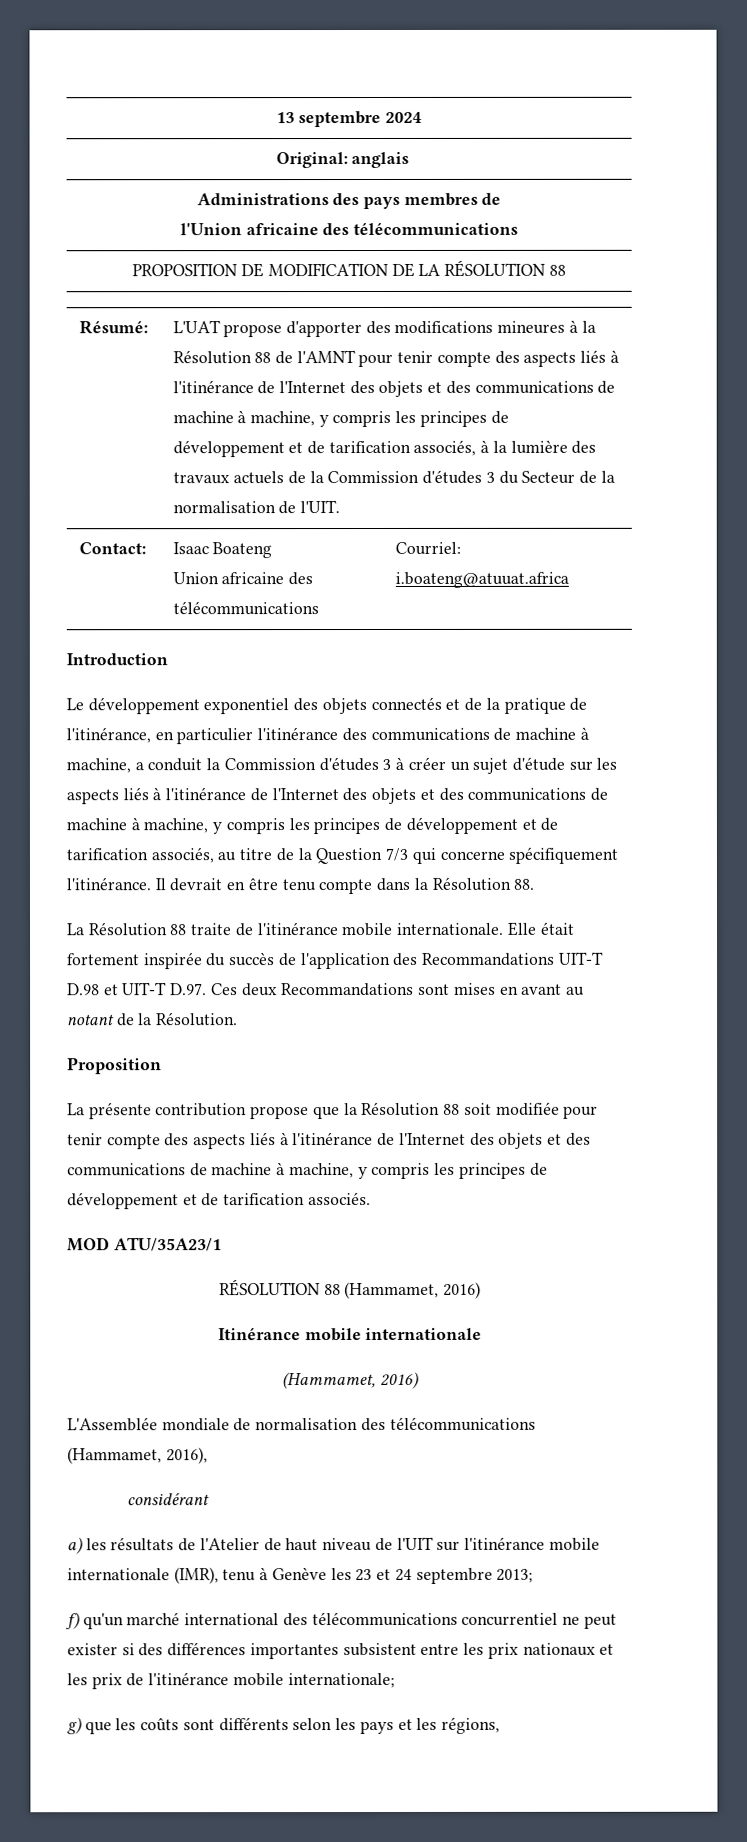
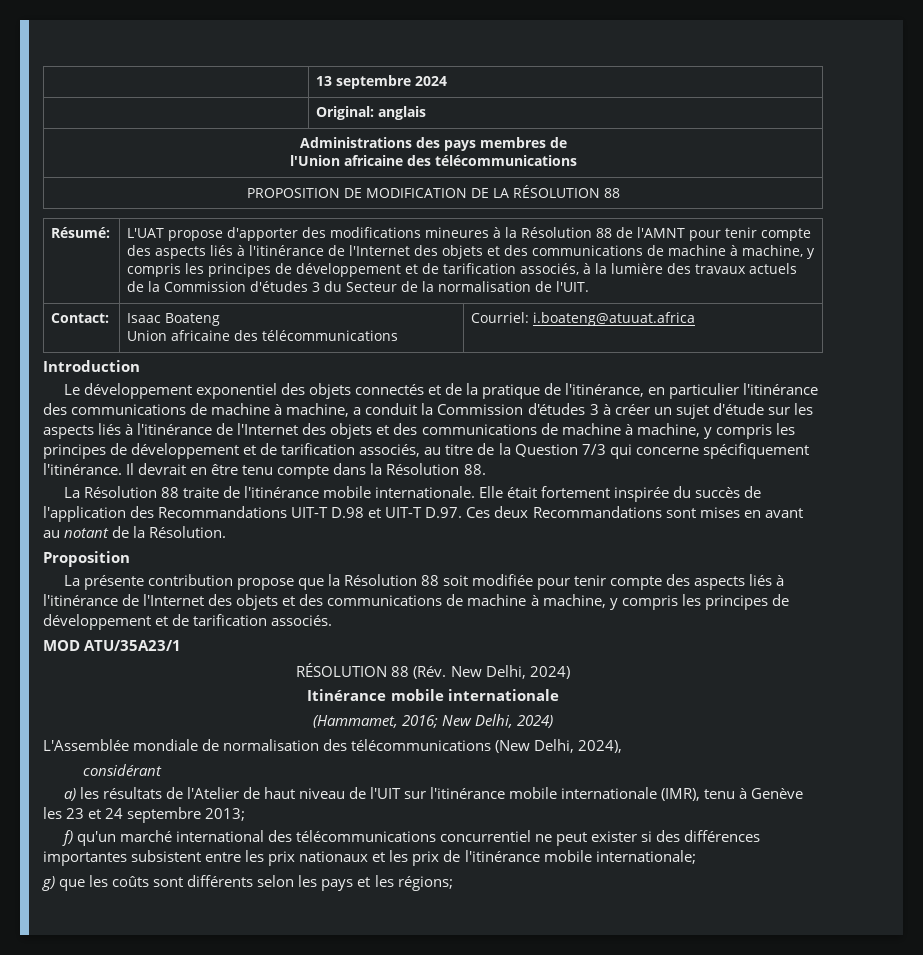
[344,1281,482,1300] (Hammamet, 2016) -> [413,665,570,679] (Rév. New Delhi, 2024)
[379,1371,419,1389] 2016) -> [401,714,554,728] 2016; New Delhi, 2024)
[67,1447,208,1465] (Hammamet, 2016), -> [495,739,623,753] (New Delhi, 2024),
[440,1716,500,1734] régions, -> [397,876,453,891] régions;

